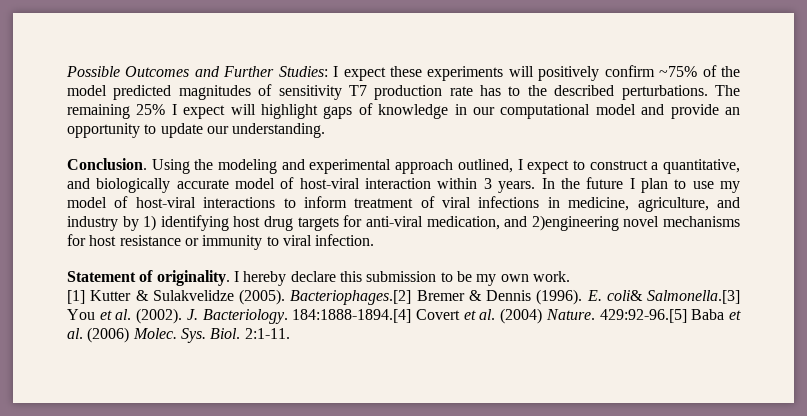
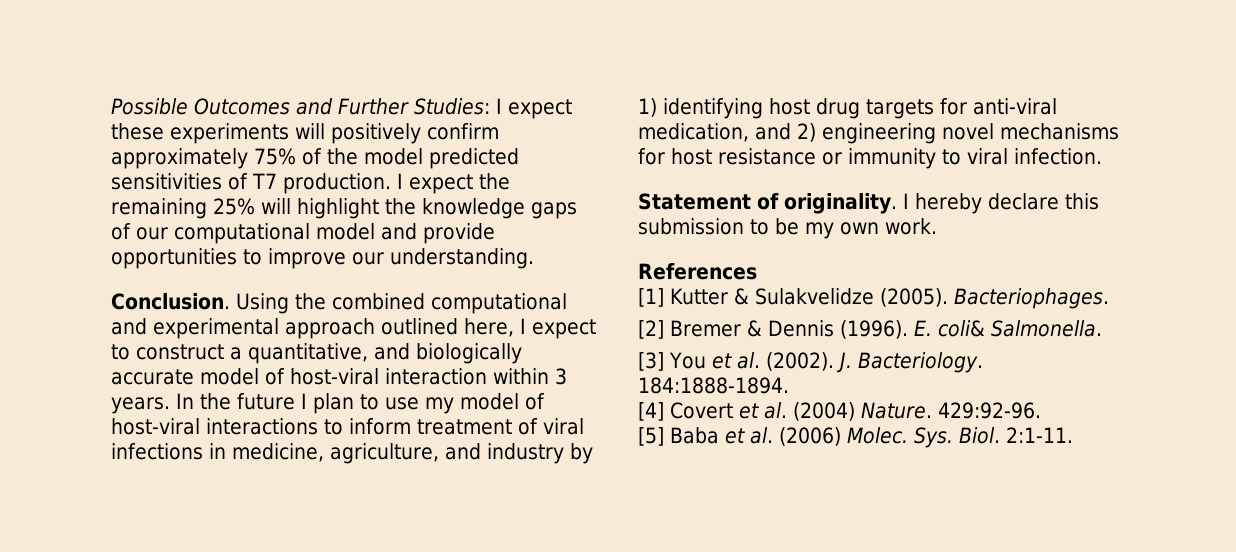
[659,66,698,77] ~75% -> [111,148,296,169] approximately 75%
[178,84,740,100] [67,103,467,119] magnitudes of sensitivity T7 production rate has to the described perturbations. The remaining 25% I expect will highlight gaps of knowledge in -> [111,173,510,194] [111,198,577,219] [111,223,131,240] sensitivities of T7 production. I expect the remaining 25% will highlight the knowledge gaps of
[724,107,740,115] [67,123,203,138] an opportunity to update -> [111,248,346,269] opportunities to improve
[218,159,278,174] modeling -> [332,293,567,314] combined computational
[457,159,513,173] outlined, -> [381,318,514,337] outlined here,
[531,215,619,231] 2)engineering -> [797,123,936,144] 2) engineering
(570, 276) none -> [638,263,757,280] // References
[290,290,412,305] Bacteriophages.[2] -> [953,288,1109,309] [638,320,664,339] Bacteriophages. // [2]
[647,290,740,304] Salmonella.[3] -> [991,320,1102,337] [638,352,664,371] Salmonella. // [3]
[292,309,412,323] 184:1888-1894.[4] -> [638,377,789,394] [638,402,664,421] 184:1888-1894. // [4]
[599,309,687,323] 429:92-96.[5] -> [938,402,1041,419] [638,427,664,446] 429:92-96. // [5]

